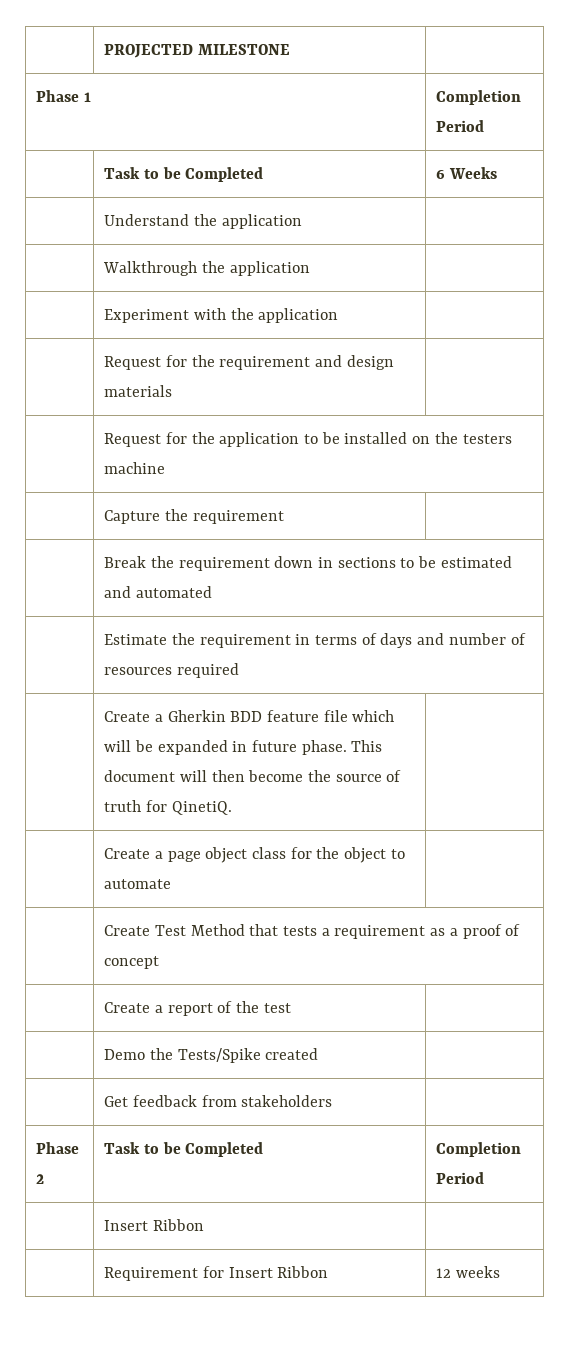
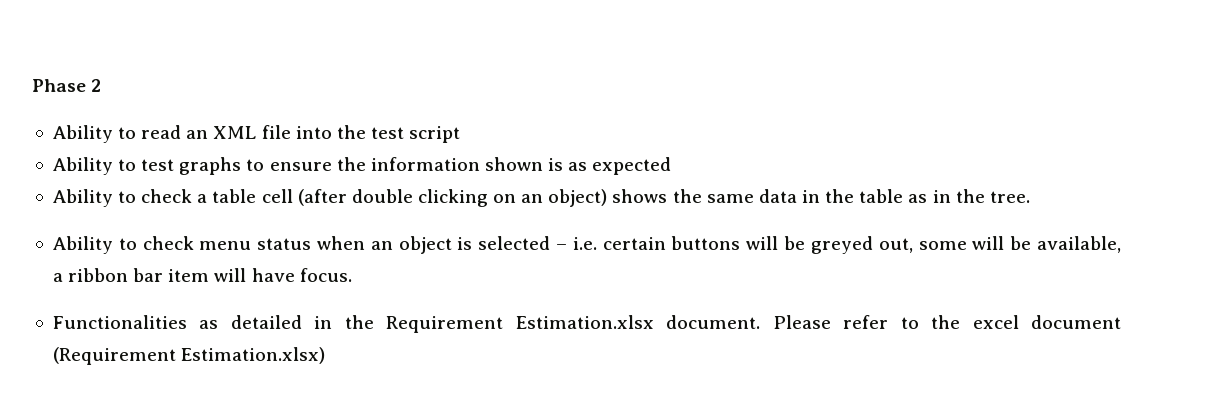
[104,44,290,58] [36,90,91,102] [436,90,522,105] [436,120,485,132] [104,167,264,182] [436,167,497,179] [104,214,302,229] [103,261,310,276] [104,308,339,323] [104,355,394,370] [104,385,173,397] [104,432,512,447] [104,462,166,474] [104,509,284,524] [104,556,512,571] [104,586,212,598] [104,633,526,648] [104,663,239,678] [104,710,395,722] [104,740,383,755] [104,770,402,782] [104,800,232,815] [104,847,405,863] [104,879,172,889] [104,924,521,939] [104,956,160,969] [104,1001,291,1016] [104,1048,319,1063] [104,1095,333,1107] [36,1142,80,1154] [36,1174,45,1184] [104,1142,264,1157] [436,1142,522,1157] [436,1172,485,1184] [104,1219,204,1231] [104,1266,329,1281] [436,1266,500,1278] | PROJECTED MILESTONE | // Phase 1 | Completion Period // | Task to be Completed | 6 Weeks // | Understand the application | // | Walkthrough the application | // | Experiment with the application | // | Request for the requirement and design materials | // | Request for the application to be installed on the testers machine // | Capture the requirement | // | Break the requirement down in sections to be estimated and automated // | Estimate the requirement in terms of days and number of resources required // | Create a Gherkin BDD feature file which will be expanded in future phase. This document will then become the source of truth for QinetiQ. | // | Create a page object class for the object to automate | // | Create Test Method that tests a requirement as a proof of concept // | Create a report of the test | // | Demo the Tests/Spike created | // | Get feedback from stakeholders | // Phase 2 | Task to be Completed | Completion Period // | Insert Ribbon | // | Requirement for Insert Ribbon | 12 weeks -> [32,79,102,92] [52,125,461,143] [52,157,672,175] [52,189,1030,207] [52,236,1121,254] [52,268,352,282] [52,315,1121,333] [52,347,326,365] Phase 2 // Ability to read an XML file into the test script // Ability to test graphs to ensure the information shown is as expected // Ability to check a table cell (after double clicking on an object) shows the same data in the table as in the tree. // Ability to check menu status when an object is selected – i.e. certain buttons will be greyed out, some will be available, a ribbon bar item will have focus. // Functionalities as detailed in the Requirement Estimation.xlsx document. Please refer to the excel document (Requirement Estimation.xlsx)

